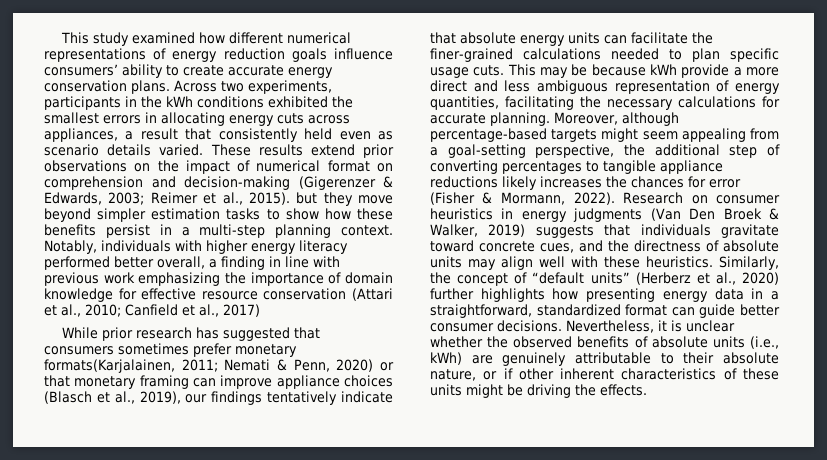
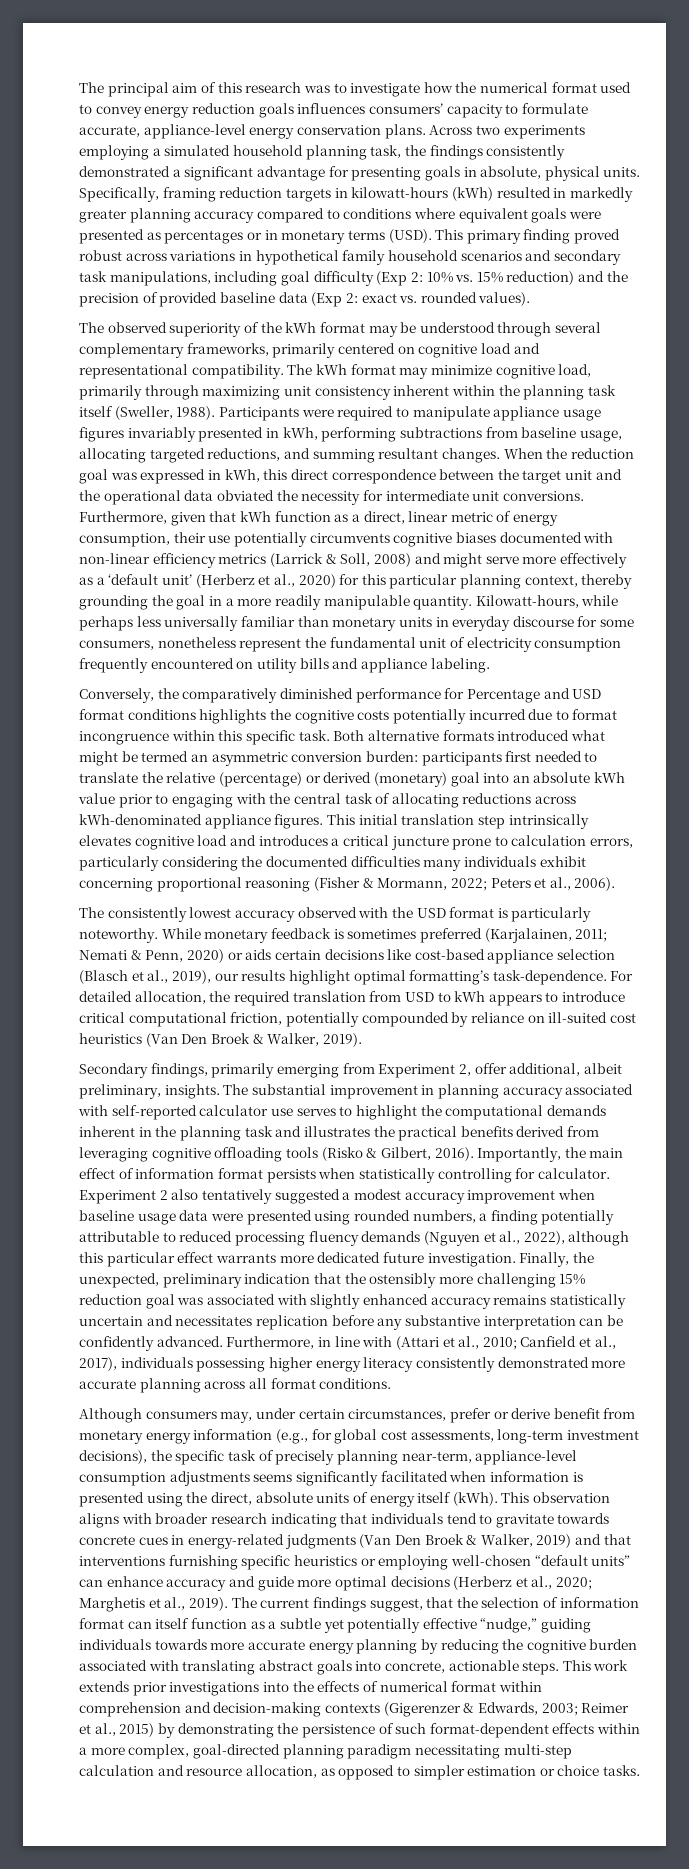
[61,32,352,46] [44,48,393,62] [44,64,284,78] This study examined how different numerical representations of energy reduction goals influence consumers’ ability to create accurate -> [79,82,632,97] [79,103,588,118] [79,124,246,139] The principal aim of this research was to investigate how the numerical format used to convey energy reduction goals influences consumers’ capacity to formulate accurate, appliance-level
[248,80,332,94] [44,96,353,110] [44,112,350,126] [44,128,393,142] [44,144,394,158] [44,160,230,174] experiments, participants in the kWh conditions exhibited the smallest errors in allocating energy cuts across appliances, a result that consistently held even as scenario details varied. These results extend prior observations on the impact -> [503,125,585,139] [79,145,566,160] [79,166,641,181] [79,187,633,202] [79,208,601,223] [79,229,621,244] [79,250,621,265] [79,271,628,286] [79,292,531,307] [79,322,602,337] [79,343,540,358] [79,364,592,379] [79,385,616,400] [79,406,601,421] [79,427,622,442] [79,448,634,463] [79,469,622,484] [79,490,584,505] [79,511,559,526] [79,532,614,547] [79,553,628,568] [79,574,633,589] [79,595,619,610] [79,616,635,631] [79,637,622,652] [79,658,490,673] [79,688,602,703] [79,709,618,724] [79,730,605,745] [79,751,598,766] [79,772,626,787] [78,793,577,808] [79,814,589,829] [79,835,634,850] [79,856,586,871] [79,877,616,892] [79,907,592,922] [79,928,608,943] [79,949,616,964] [79,970,634,985] [79,991,626,1006] [79,1012,636,1027] [79,1033,362,1047] [79,1063,622,1078] [79,1084,634,1099] [78,1105,606,1120] [79,1126,600,1141] [79,1147,624,1162] [79,1168,610,1183] [79,1189,595,1204] [79,1210,615,1225] [79,1231,630,1246] [79,1252,594,1267] [79,1273,586,1288] [79,1294,626,1309] [79,1315,623,1330] [79,1336,616,1351] [79,1357,626,1372] [79,1378,392,1393] [79,1408,636,1423] [79,1429,639,1444] [79,1450,578,1465] [79,1471,583,1486] [79,1492,611,1507] [79,1513,610,1528] [79,1534,631,1549] [79,1555,631,1570] [79,1576,593,1591] [79,1597,639,1612] [79,1618,592,1633] [79,1639,638,1654] [79,1660,629,1675] [79,1681,360,1696] experiments employing a simulated household planning task, the findings consistently demonstrated a significant advantage for presenting goals in absolute, physical units. Specifically, framing reduction targets in kilowatt-hours (kWh) resulted in markedly greater planning accuracy compared to conditions where equivalent goals were presented as percentages or in monetary terms (USD). This primary finding proved robust across variations in hypothetical family household scenarios and secondary task manipulations, including goal difficulty (Exp 2: 10% vs. 15% reduction) and the precision of provided baseline data (Exp 2: exact vs. rounded values). // The observed superiority of the kWh format may be understood through several complementary frameworks, primarily centered on cognitive load and representational compatibility. The kWh format may minimize cognitive load, primarily through maximizing unit consistency inherent within the planning task itself (Sweller, 1988). Participants were required to manipulate appliance usage figures invariably presented in kWh, performing subtractions from baseline usage, allocating targeted reductions, and summing resultant changes. When the reduction goal was expressed in kWh, this direct correspondence between the target unit and the operational data obviated the necessity for intermediate unit conversions. Furthermore, given that kWh function as a direct, linear metric of energy consumption, their use potentially circumvents cognitive biases documented with non-linear efficiency metrics (Larrick & Soll, 2008) and might serve more effectively as a ‘default unit’ (Herberz et al., 2020) for this particular planning context, thereby grounding the goal in a more readily manipulable quantity. Kilowatt-hours, while perhaps less universally familiar than monetary units in everyday discourse for some consumers, nonetheless represent the fundamental unit of electricity consumption frequently encountered on utility bills and appliance labeling. // Conversely, the comparatively diminished performance for Percentage and USD format conditions highlights the cognitive costs potentially incurred due to format incongruence within this specific task. Both alternative formats introduced what might be termed an asymmetric conversion burden: participants first needed to translate the relative (percentage) or derived (monetary) goal into an absolute kWh value prior to engaging with the central task of allocating reductions across kWh-denominated appliance figures. This initial translation step intrinsically elevates cognitive load and introduces a critical juncture prone to calculation errors, particularly considering the documented difficulties many individuals exhibit concerning proportional reasoning (Fisher & Mormann, 2022; Peters et al., 2006). // The consistently lowest accuracy observed with the USD format is particularly noteworthy. While monetary feedback is sometimes preferred (Karjalainen, 2011; Nemati & Penn, 2020) or aids certain decisions like cost-based appliance selection (Blasch et al., 2019), our results highlight optimal formatting’s task-dependence. For detailed allocation, the required translation from USD to kWh appears to introduce critical computational friction, potentially compounded by reliance on ill-suited cost heuristics (Van Den Broek & Walker, 2019). // Secondary findings, primarily emerging from Experiment 2, offer additional, albeit preliminary, insights. The substantial improvement in planning accuracy associated with self-reported calculator use serves to highlight the computational demands inherent in the planning task and illustrates the practical benefits derived from leveraging cognitive offloading tools (Risko & Gilbert, 2016). Importantly, the main effect of information format persists when statistically controlling for calculator. Experiment 2 also tentatively suggested a modest accuracy improvement when baseline usage data were presented using rounded numbers, a finding potentially attributable to reduced processing fluency demands (Nguyen et al., 2022), although this particular effect warrants more dedicated future investigation. Finally, the unexpected, preliminary indication that the ostensibly more challenging 15% reduction goal was associated with slightly enhanced accuracy remains statistically uncertain and necessitates replication before any substantive interpretation can be confidently advanced. Furthermore, in line with (Attari et al., 2010; Canfield et al., 2017), individuals possessing higher energy literacy consistently demonstrated more accurate planning across all format conditions. // Although consumers may, under certain circumstances, prefer or derive benefit from monetary energy information (e.g., for global cost assessments, long-term investment decisions), the specific task of precisely planning near-term, appliance-level consumption adjustments seems significantly facilitated when information is presented using the direct, absolute units of energy itself (kWh). This observation aligns with broader research indicating that individuals tend to gravitate towards concrete cues in energy-related judgments (Van Den Broek & Walker, 2019) and that interventions furnishing specific heuristics or employing well-chosen “default units” can enhance accuracy and guide more optimal decisions (Herberz et al., 2020; Marghetis et al., 2019). The current findings suggest, that the selection of information format can itself function as a subtle yet potentially effective “nudge,” guiding individuals towards more accurate energy planning by reducing the cognitive burden associated with translating abstract goals into concrete, actionable steps. This work extends prior investigations into the effects
[377,163,393,172] on -> [498,1681,542,1692] within
(290, 183) none -> [324,1703,380,1713] contexts
[248,192,393,206] [44,208,393,222] [44,224,393,238] [44,240,348,254] [44,256,340,270] [44,272,393,286] [44,288,393,302] [44,304,260,317] [62,327,321,341] [44,343,297,357] [44,359,394,373] [44,375,393,389] [44,391,393,405] [430,32,713,46] [430,48,779,62] [430,64,779,78] [430,80,780,94] [430,96,780,110] [430,112,679,126] [430,128,779,142] [430,144,780,158] [430,160,723,174] [430,176,741,190] [430,192,780,205] [430,208,779,222] [430,224,779,238] [430,240,779,253] [430,256,779,270] [430,272,779,286] [430,288,779,302] [430,304,780,318] [430,320,735,333] [430,336,779,349] [430,352,779,366] [430,368,779,381] [430,384,647,398] 2015). but they move beyond simpler estimation tasks to show how these benefits persist in a multi-step planning context. Notably, individuals with higher energy literacy performed better overall, a finding in line with previous work emphasizing the importance of domain knowledge for effective resource conservation (Attari et al., 2010; Canfield et al., 2017) // While prior research has suggested that consumers sometimes prefer monetary formats(Karjalainen, 2011; Nemati & Penn, 2020) or that monetary framing can improve appliance choices (Blasch et al., 2019), our findings tentatively indicate that absolute energy units can facilitate the finer-grained calculations needed to plan specific usage cuts. This may be because kWh provide a more direct and less ambiguous representation of energy quantities, facilitating the necessary calculations for accurate planning. Moreover, although percentage-based targets might seem appealing from a goal-setting perspective, the additional step of converting percentages to tangible appliance reductions likely increases the chances for error (Fisher & Mormann, 2022). Research on consumer heuristics in energy judgments (Van Den Broek & Walker, 2019) suggests that individuals gravitate toward concrete cues, and the directness of absolute units may align well with these heuristics. Similarly, the concept of “default units” (Herberz et al., 2020) further highlights how presenting energy data in a straightforward, standardized format can guide better consumer decisions. Nevertheless, it is unclear whether the observed benefits of absolute units (i.e., kWh) are genuinely attributable to their absolute nature, or if other inherent characteristics of these units might be driving the effects. -> [119,1723,641,1738] [79,1744,572,1759] [79,1765,641,1780] 2015) by demonstrating the persistence of such format-dependent effects within a more complex, goal-directed planning paradigm necessitating multi-step calculation and resource allocation, as opposed to simpler estimation or choice tasks.

